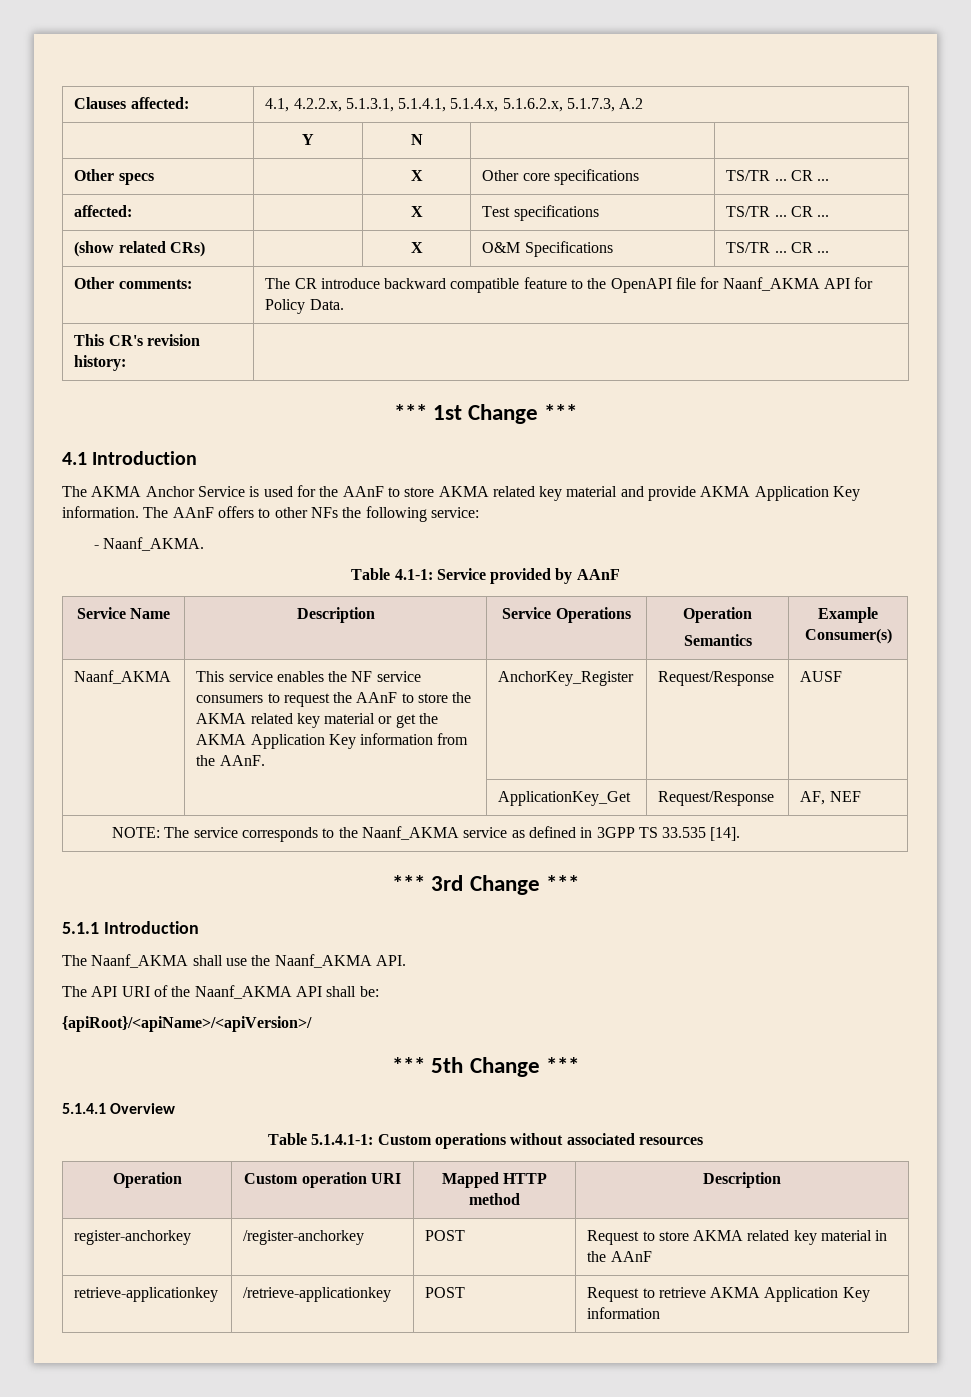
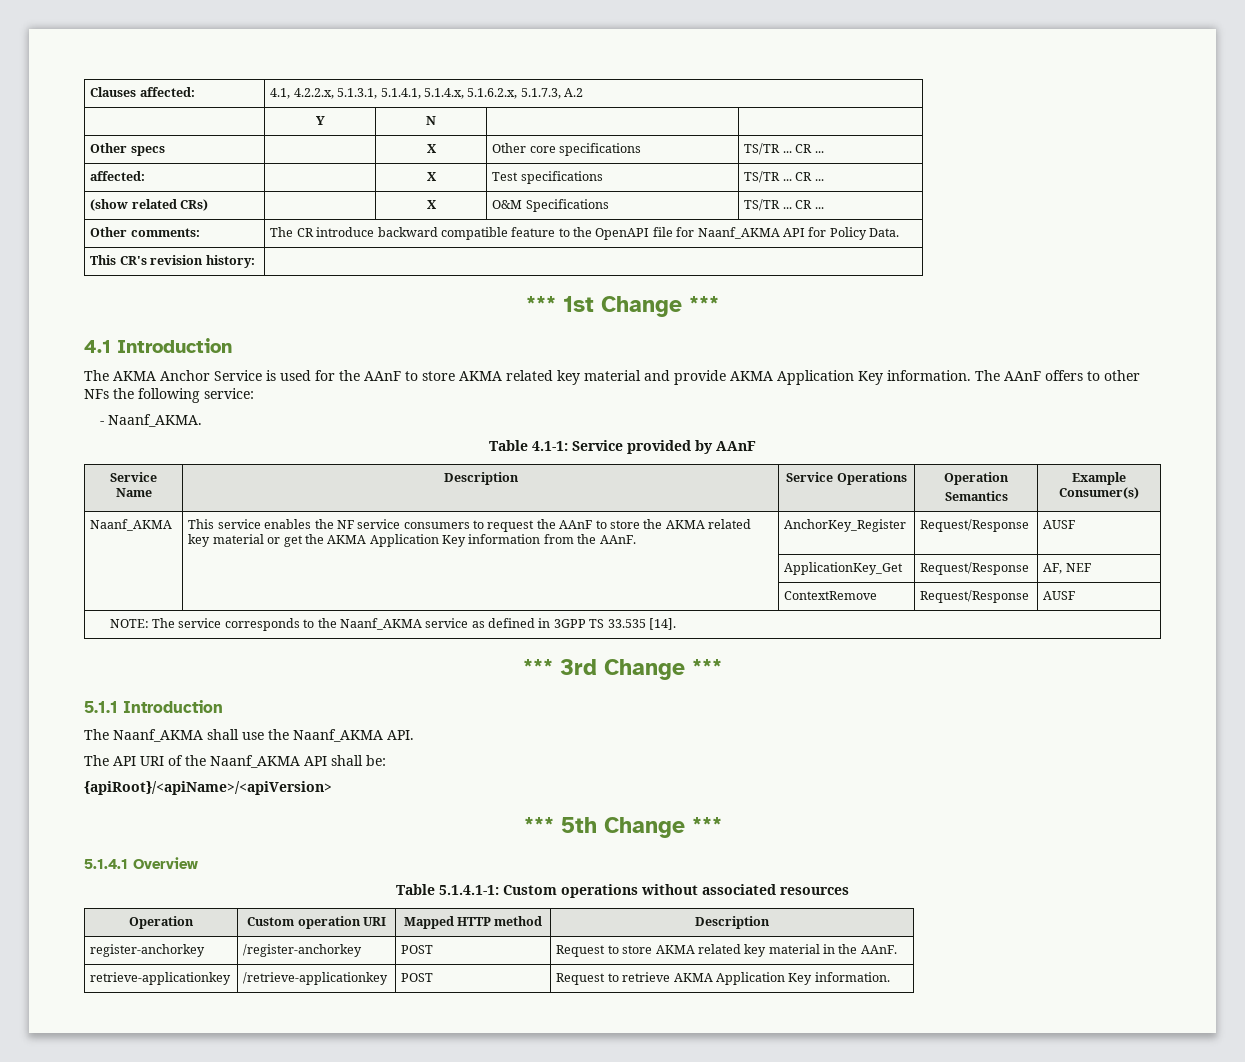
(861, 796) none -> [784,591,878,600] [920,590,1030,603] [1043,591,1076,600] // | | ContextRemove | Request/Response | AUSF
[62,1016,312,1032] {apiRoot}/<apiName>/<apiVersion>/ -> [84,781,332,795] {apiRoot}/<apiName>/<apiVersion>
[610,1251,652,1262] AAnF -> [860,945,897,954] AAnF.
[587,1307,661,1319] information -> [814,972,890,982] information.

